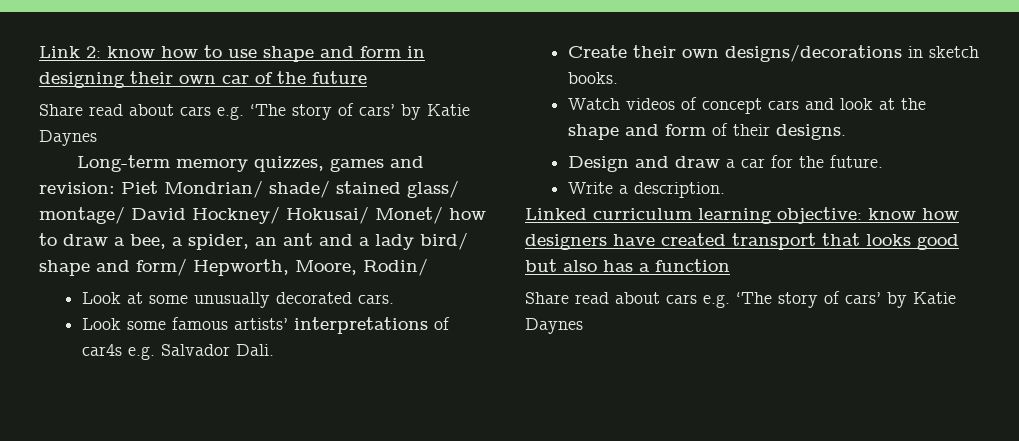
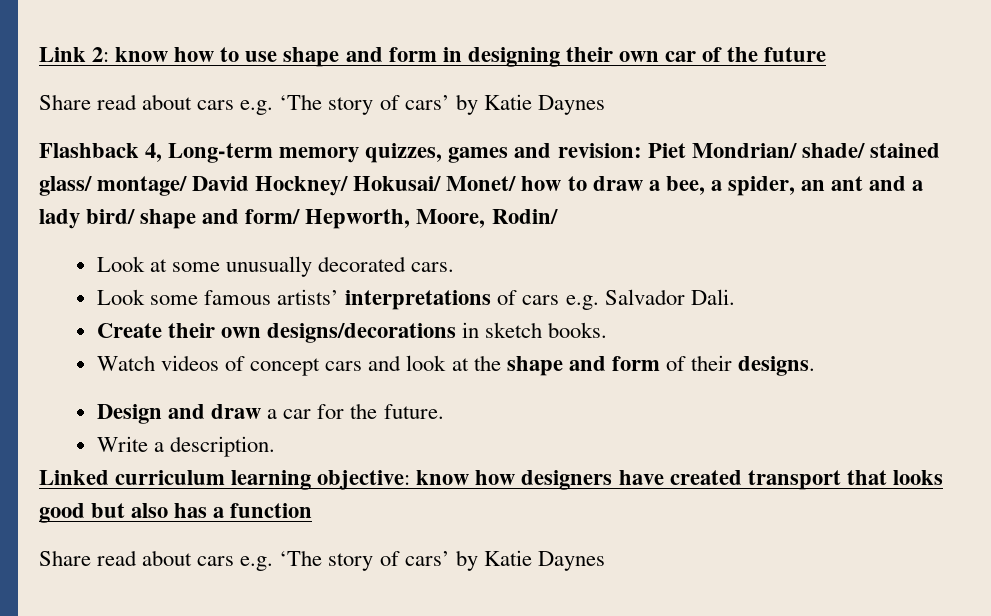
(97, 138) none -> [39,143,163,162] Flashback 4,
[82,344,123,356] car4s -> [522,295,560,305] cars

